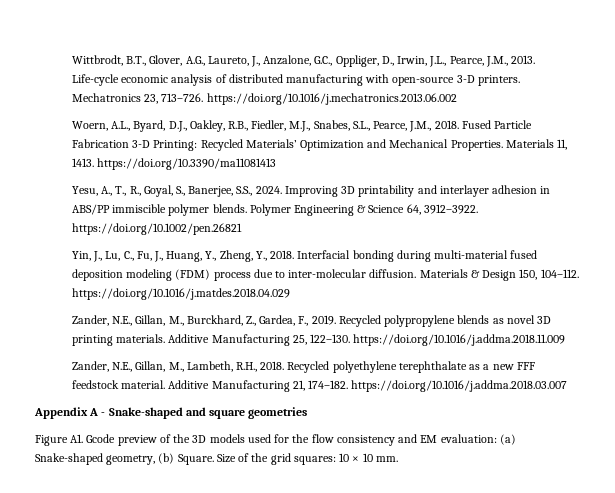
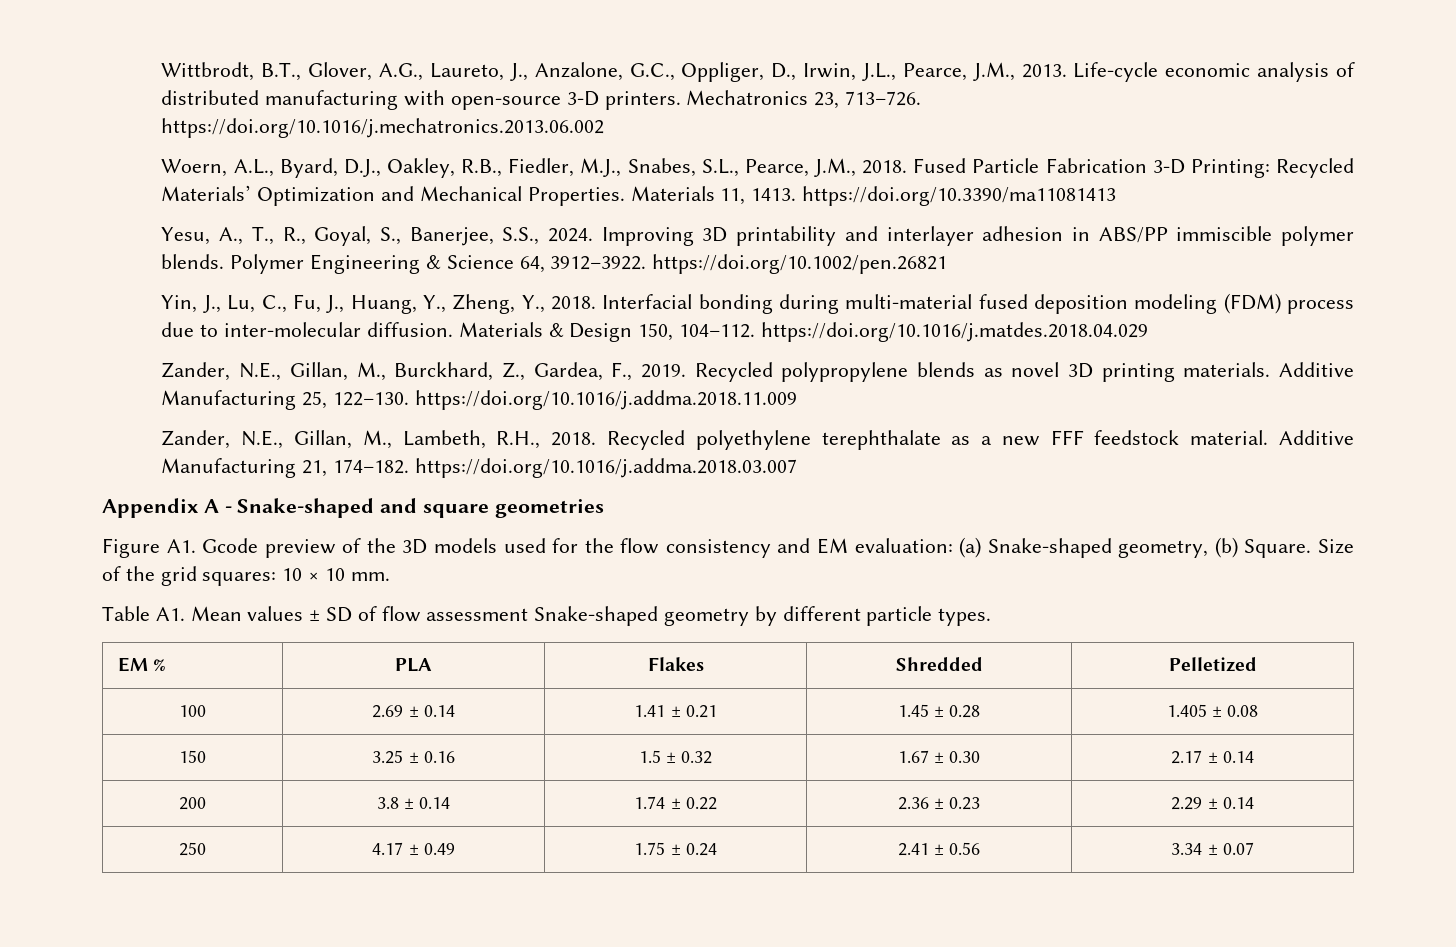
(398, 459) none -> [102,606,992,626] [117,657,165,672] [395,658,432,672] [647,657,704,671] [895,657,983,671] [1168,657,1257,672] [179,705,206,717] [372,705,455,718] [634,705,717,718] [897,704,981,718] [1166,704,1259,717] [179,750,206,763] [372,750,455,764] [638,750,713,764] [897,750,981,763] [1171,750,1254,764] [179,797,206,810] [376,797,451,809] [634,796,717,810] [897,797,981,810] [1171,797,1254,810] [179,842,206,856] [372,842,455,855] [634,842,717,856] [897,842,981,856] [1171,842,1254,855] // Table A1. Mean values ± SD of flow assessment Snake-shaped geometry by different particle types. // EM % | PLA | Flakes | Shredded | Pelletized // 100 | 2.69 ± 0.14 | 1.41 ± 0.21 | 1.45 ± 0.28 | 1.405 ± 0.08 // 150 | 3.25 ± 0.16 | 1.5 ± 0.32 | 1.67 ± 0.30 | 2.17 ± 0.14 // 200 | 3.8 ± 0.14 | 1.74 ± 0.22 | 2.36 ± 0.23 | 2.29 ± 0.14 // 250 | 4.17 ± 0.49 | 1.75 ± 0.24 | 2.41 ± 0.56 | 3.34 ± 0.07

